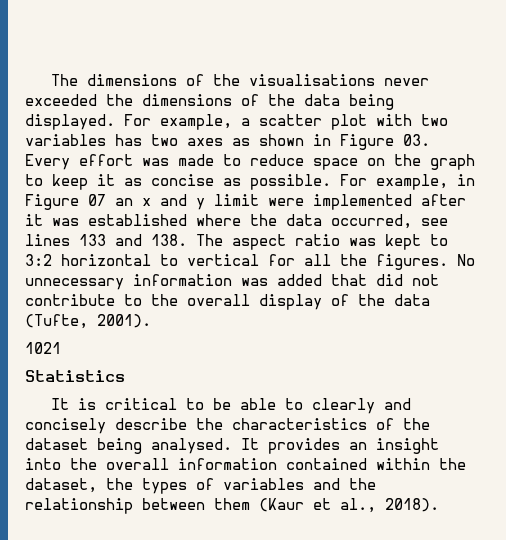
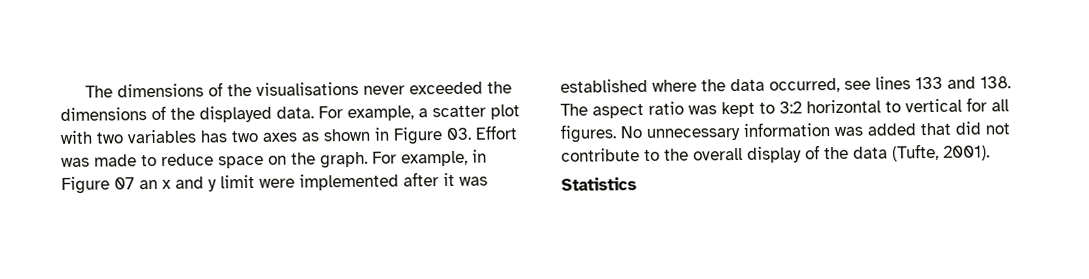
[304,94,394,110] [25,114,115,130] data being displayed. -> [199,105,314,123] displayed data.
[25,154,133,170] Every effort -> [475,125,517,140] Effort
[430,154,475,170] [25,174,331,190] graph to keep it as concise as possible. -> [320,151,368,169] graph.
[340,254,367,266] the -> (1009, 105) none
[25,342,61,354] // 1021 -> (990, 153) none
[50,398,411,414] [25,418,430,434] [25,438,439,454] [25,458,466,470] [25,478,376,494] [25,498,439,514] // It is critical to be able to clearly and concisely describe the characteristics of the dataset being analysed. It provides an insight into the overall information contained within the dataset, the types of variables and the relationship between them (Kaur et al., 2018). -> (637, 184) none

